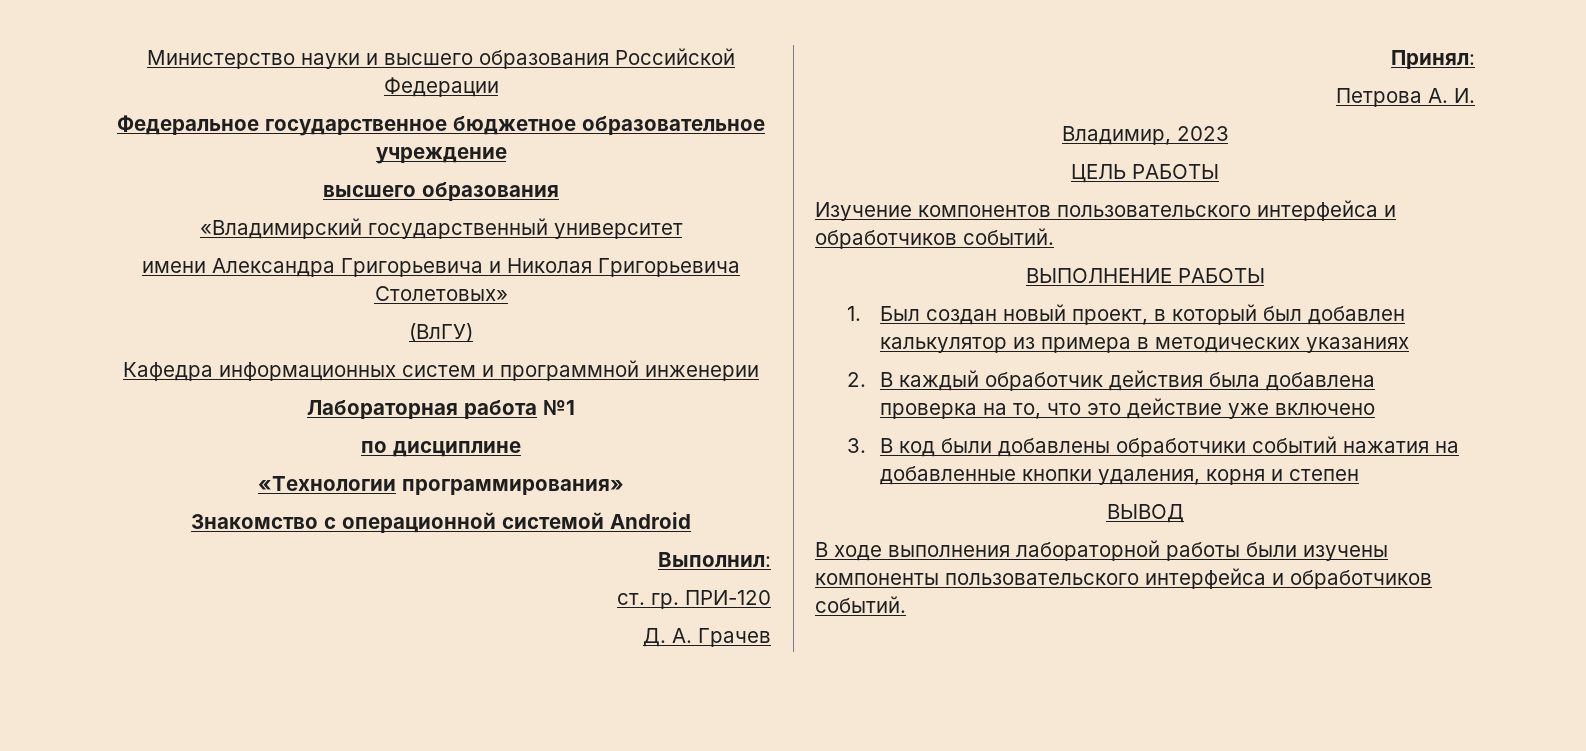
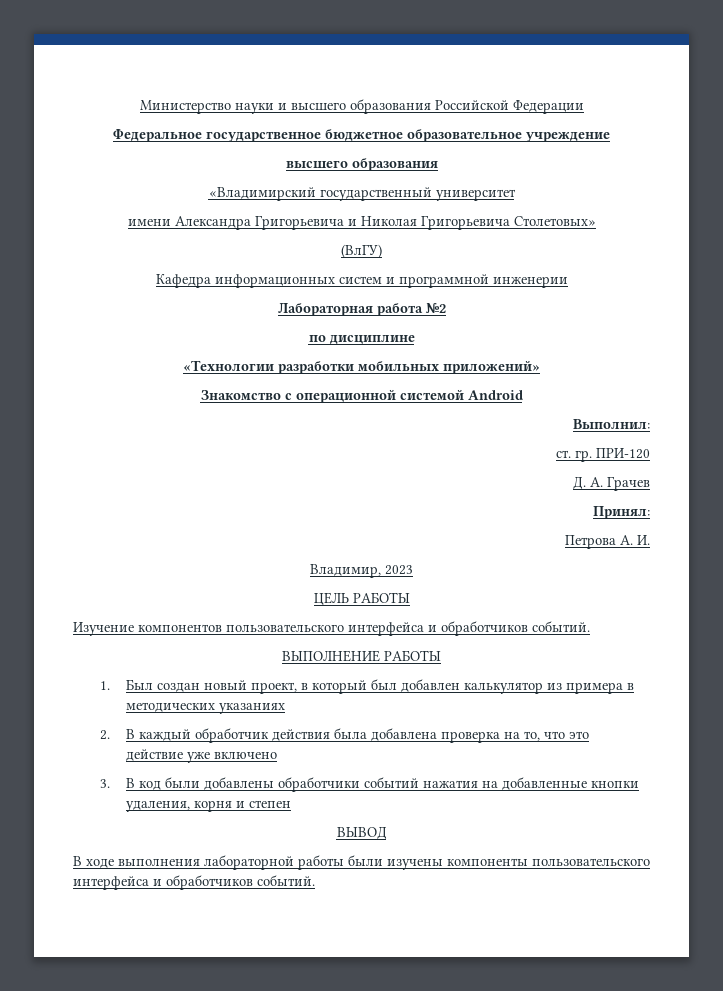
[543,400,575,415] №1 -> [424,303,446,313] №2
[402,479,624,495] программирования» -> [278,360,540,374] разработки мобильных приложений»

